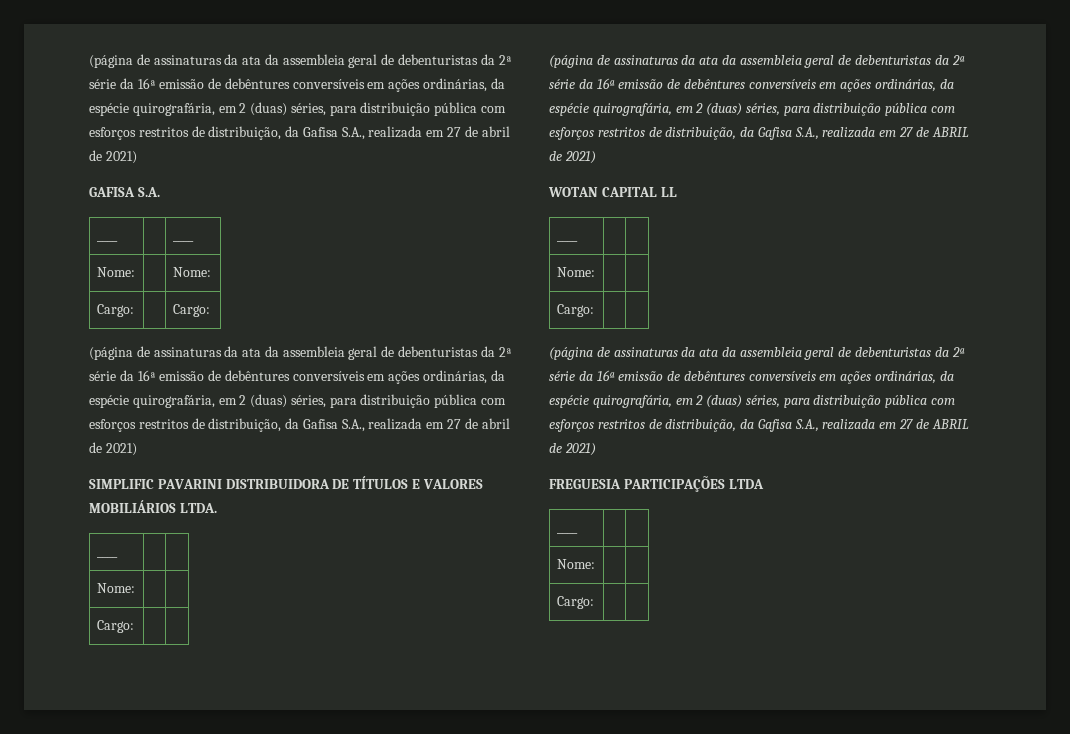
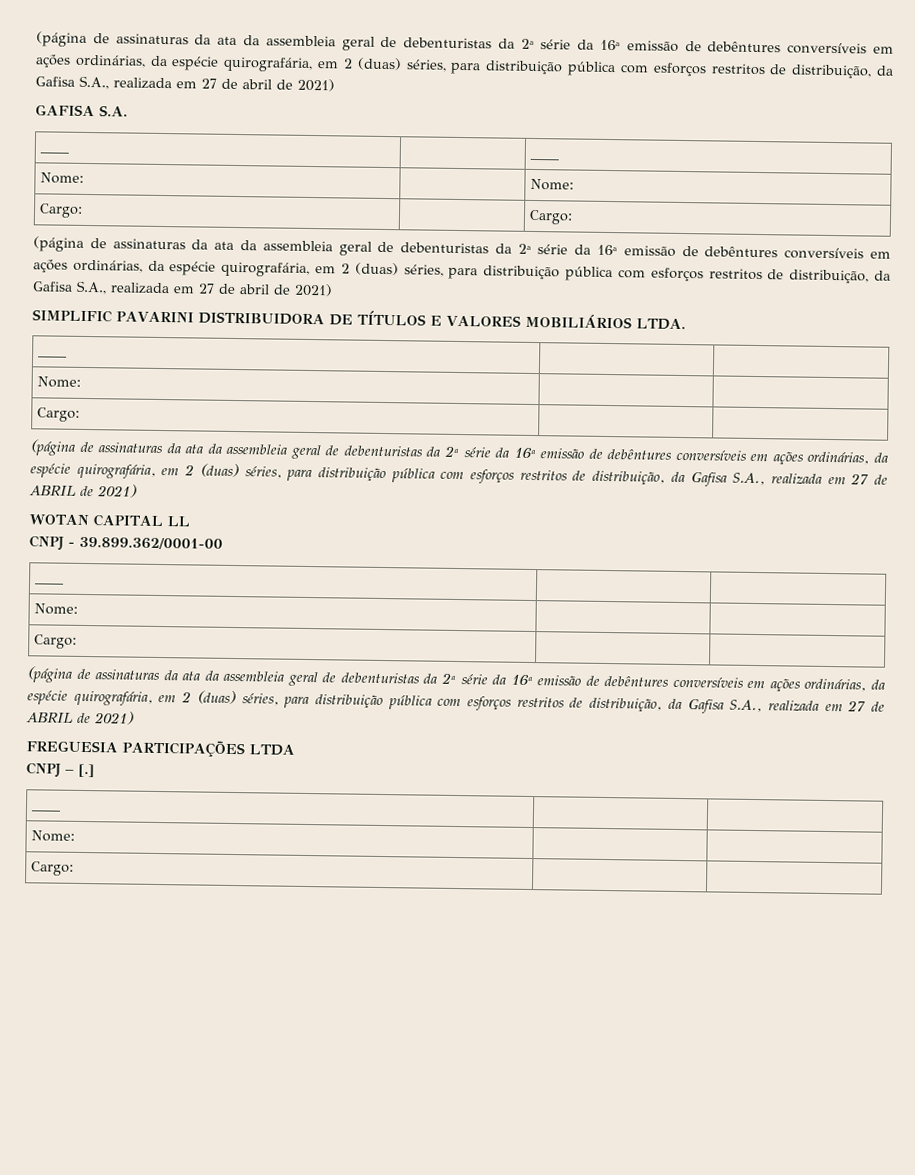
(677, 192) none -> [29,535,223,551] // CNPJ - 39.899.362/0001-00
(764, 484) none -> [26,762,95,778] // CNPJ – [.]

